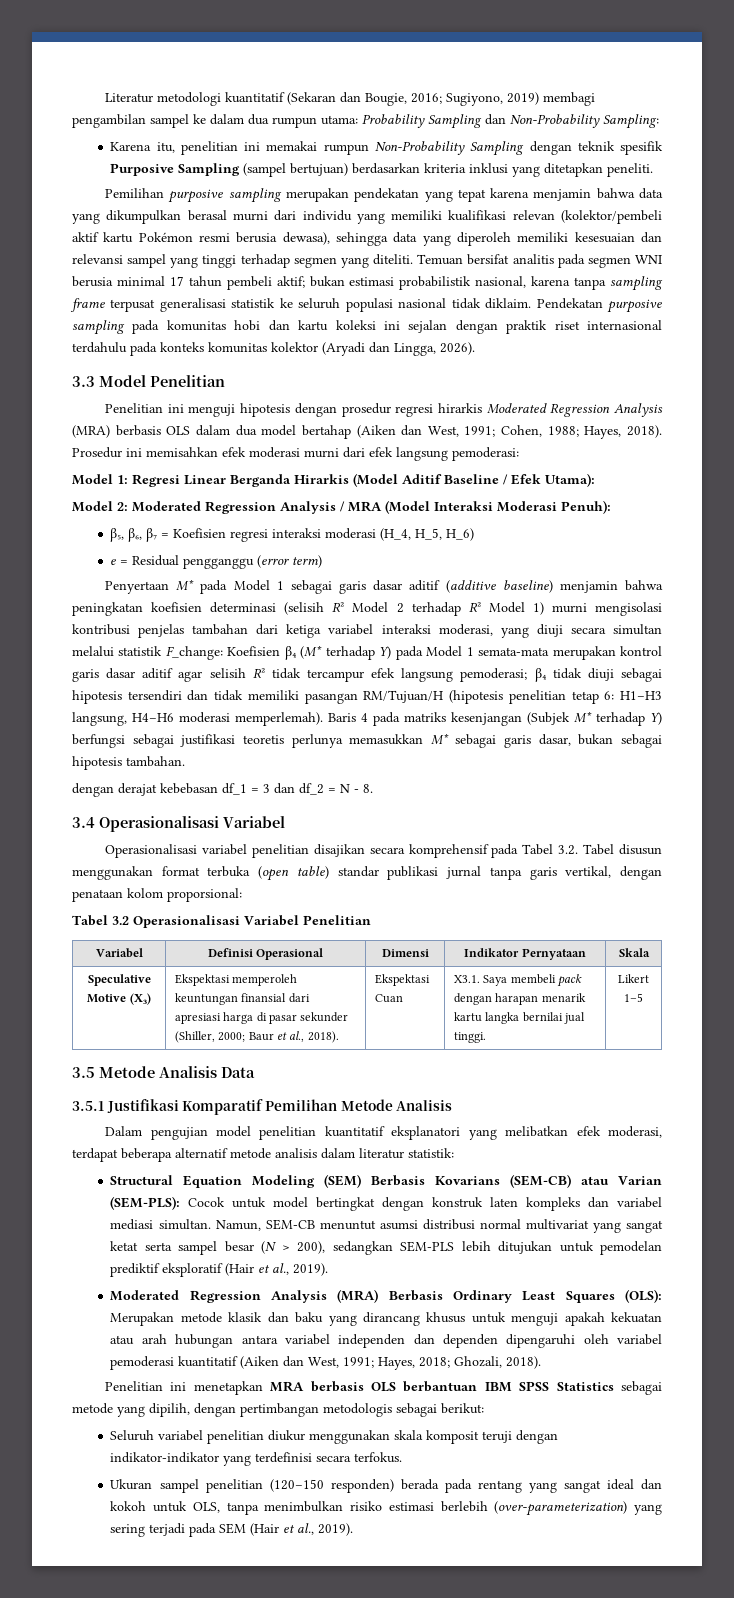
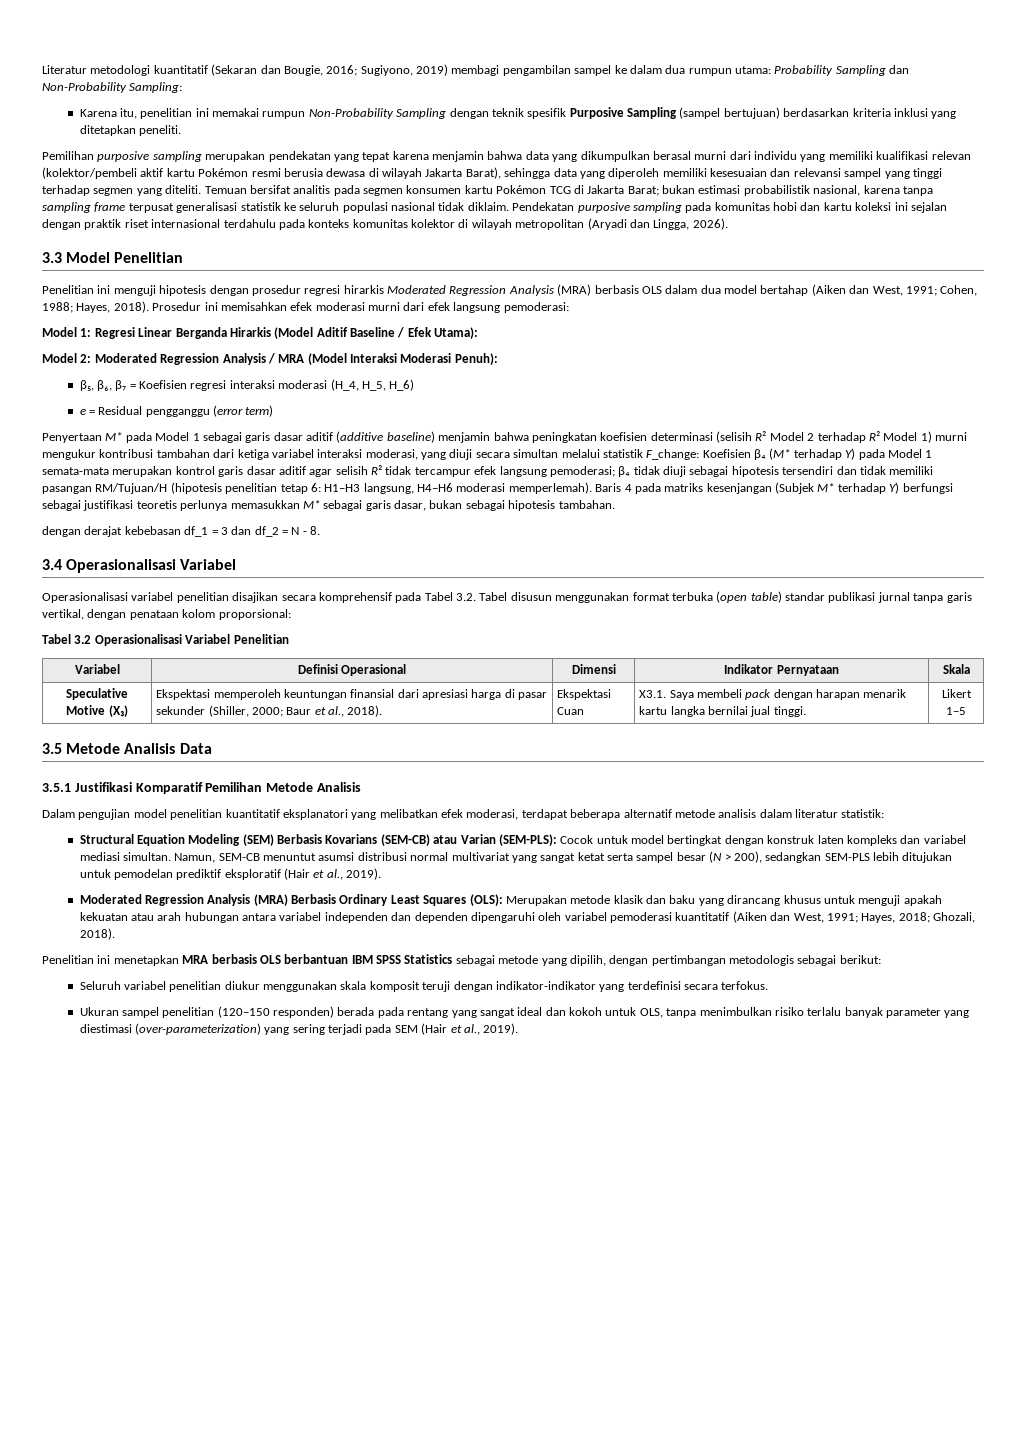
[282,232,330,245] dewasa), -> [326,167,501,179] dewasa di wilayah Jakarta Barat),
[635,255,662,264] [72,276,305,290] WNI berusia minimal 17 tahun pembeli aktif; -> [406,185,659,196] konsumen kartu Pokémon TCG di Jakarta Barat;
(318, 347) none -> [458,219,585,230] di wilayah metropolitan
[594,602,662,616] [72,624,185,638] mengisolasi kontribusi penjelas -> [42,449,154,460] mengukur kontribusi
[388,1501,488,1512] estimasi berlebih -> [807,1007,970,1018] [79,1024,132,1033] terlalu banyak parameter yang diestimasi

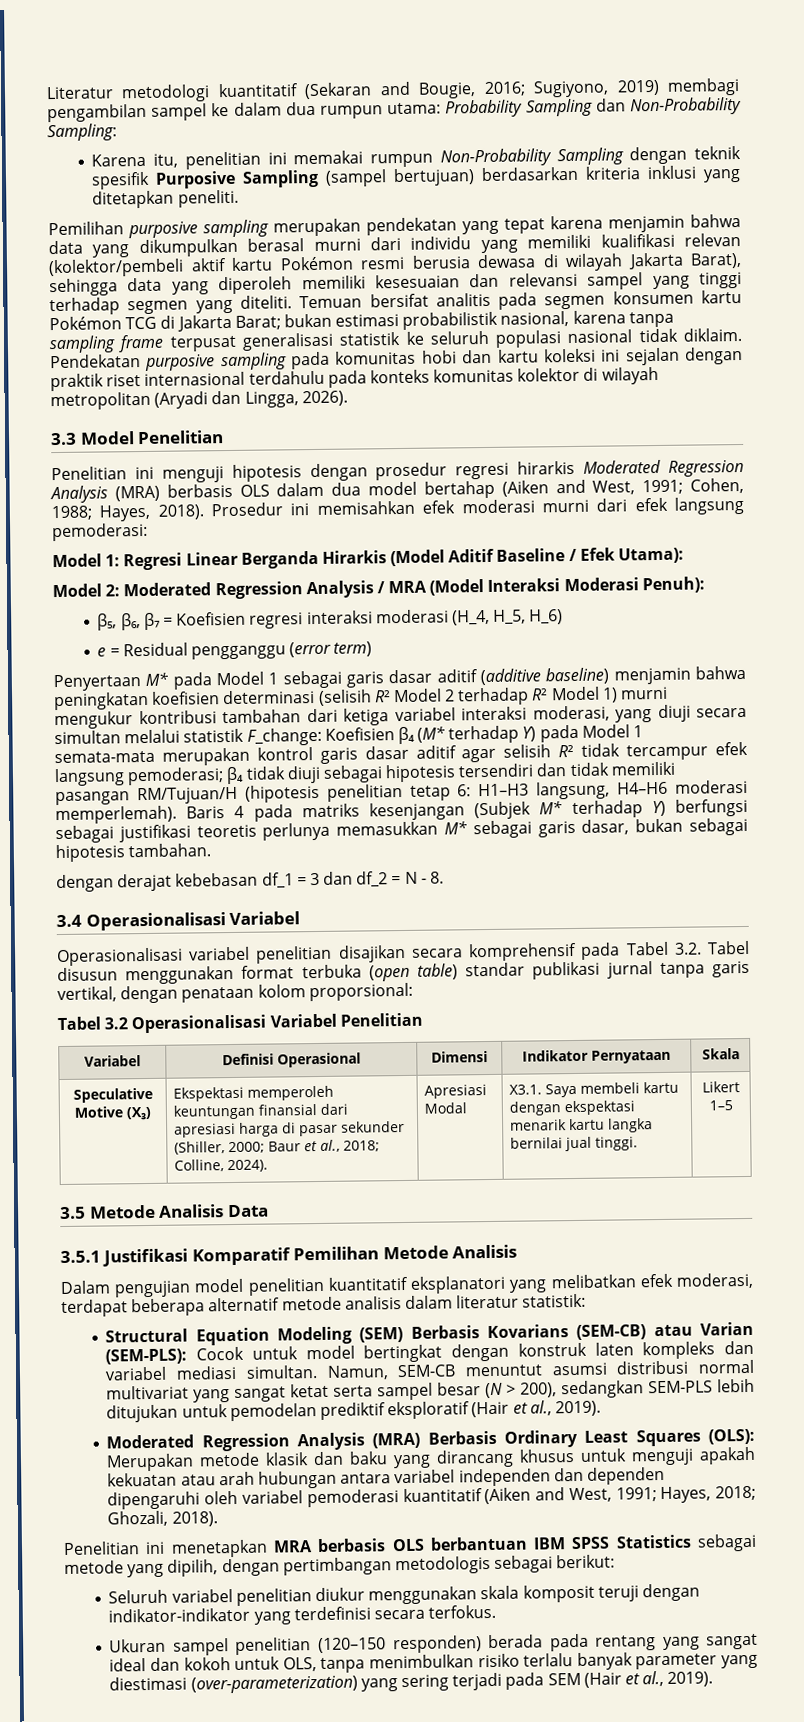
[260,65,281,74] dan -> [379,81,411,96] and
[849,285,870,294] dan -> [555,479,586,494] and
[347,705,383,717] [557,689,612,700] [557,707,585,715] 2018). | Ekspektasi Cuan -> [343,1140,381,1152] [174,1159,269,1173] [424,1084,488,1099] [424,1102,468,1114] 2018; Colline, 2024). | Apresiasi Modal
[745,689,861,700] pack dengan harapan -> [643,1081,680,1094] [509,1100,636,1116] kartu dengan ekspektasi
[770,912,791,921] dan -> [534,1487,565,1501] and

